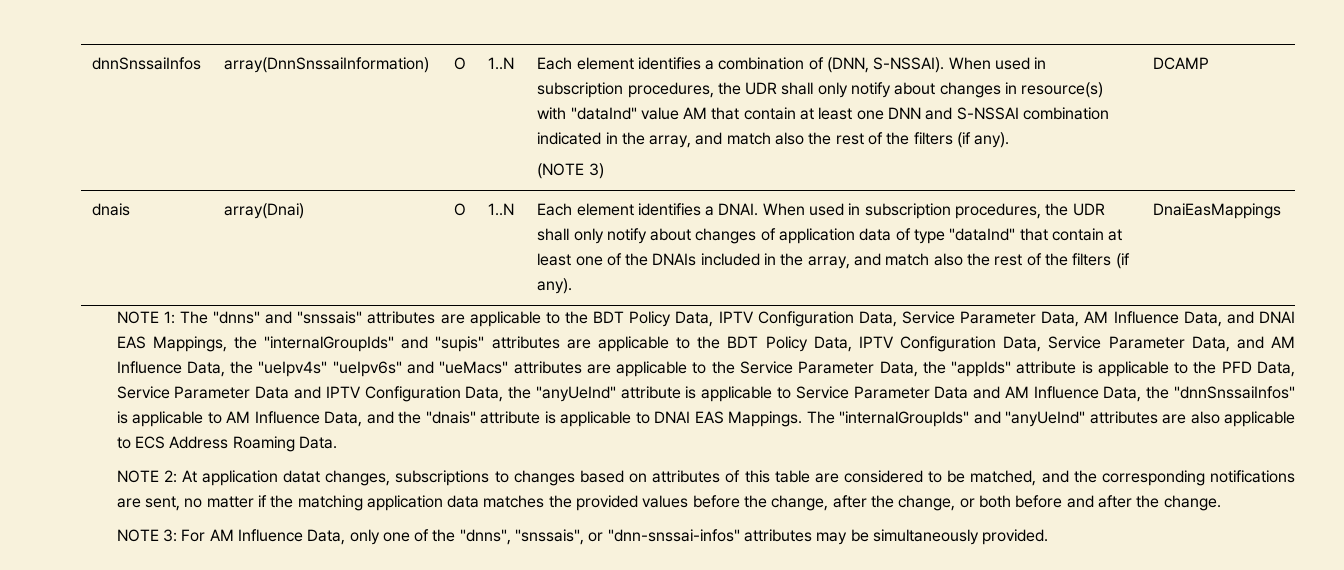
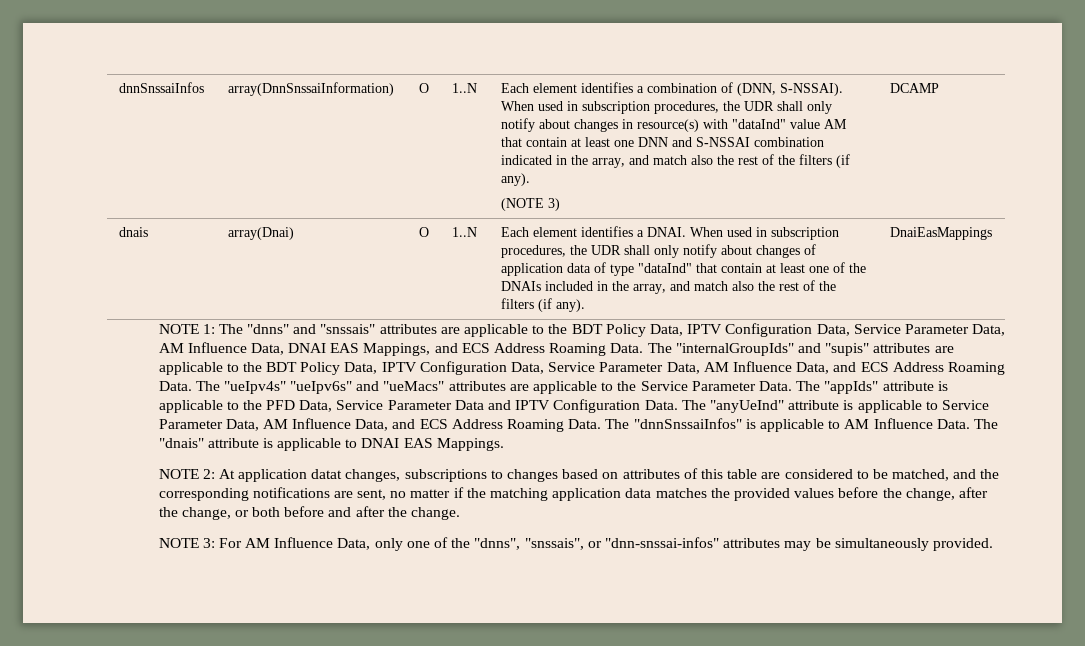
[1226,311,1254,324] and -> (284, 349) none
[233,336,257,349] the -> [434,343,672,356] and ECS Address Roaming Data. The
[1236,336,1295,349] [116,361,254,377] and AM Influence Data, the -> [703,361,1005,375] [158,381,220,391] AM Influence Data, and ECS Address Roaming Data. The
[879,361,946,377] Data, the -> [758,381,821,391] Data. The
[465,386,532,402] Data, the -> [644,400,706,410] Data. The
[934,386,1170,402] Data and AM Influence Data, the -> [225,418,630,432] Data, AM Influence Data, and ECS Address Roaming Data. The
[324,411,422,427] Data, and the -> [936,419,998,429] Data. The
[806,411,1296,427] [116,436,337,452] The "internalGroupIds" and "anyUeInd" attributes are also applicable to ECS Address Roaming Data. -> (504, 444) none

